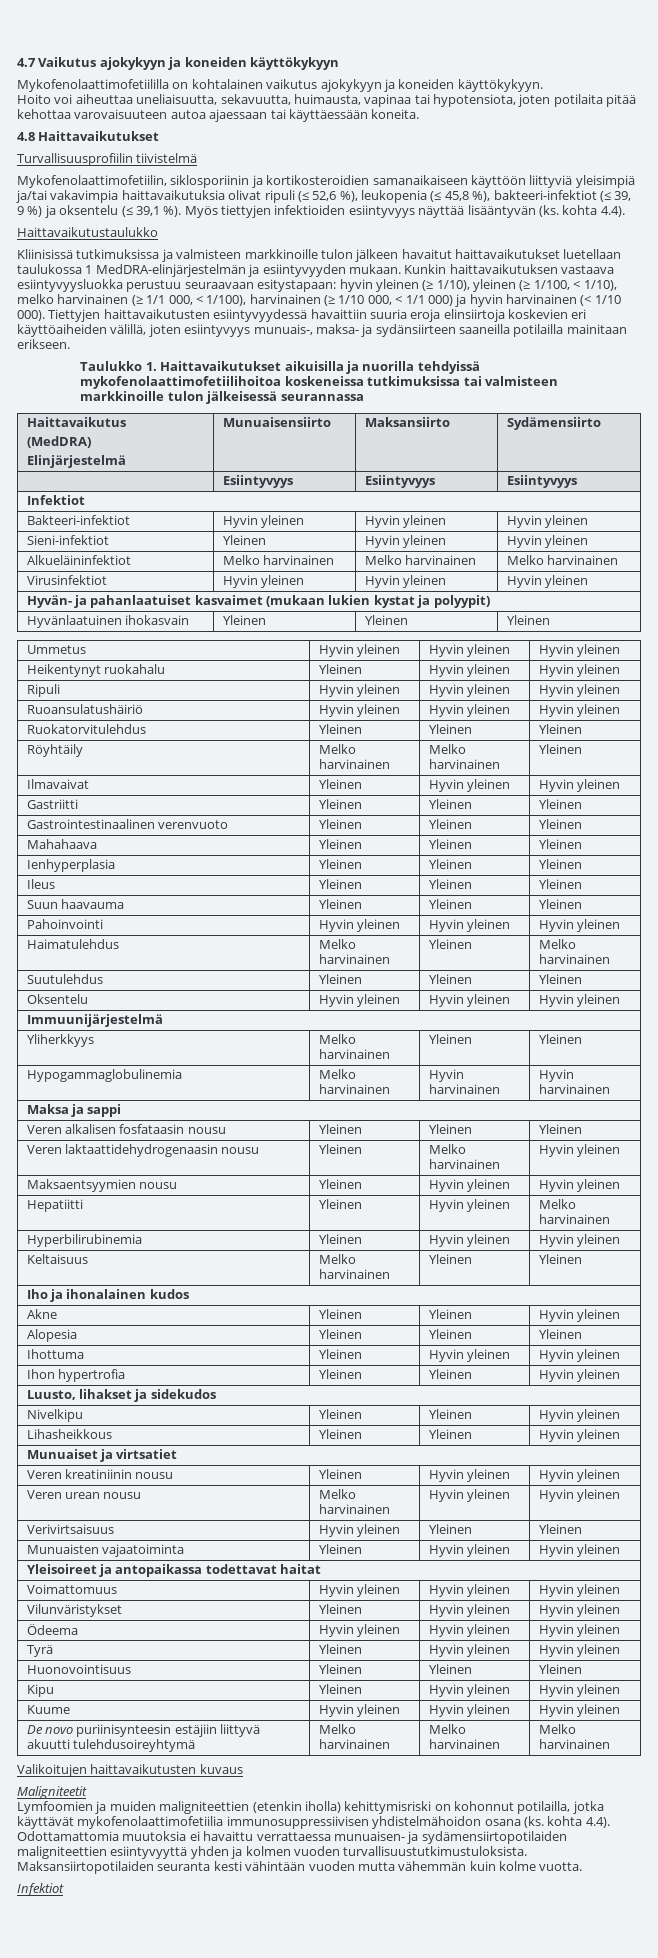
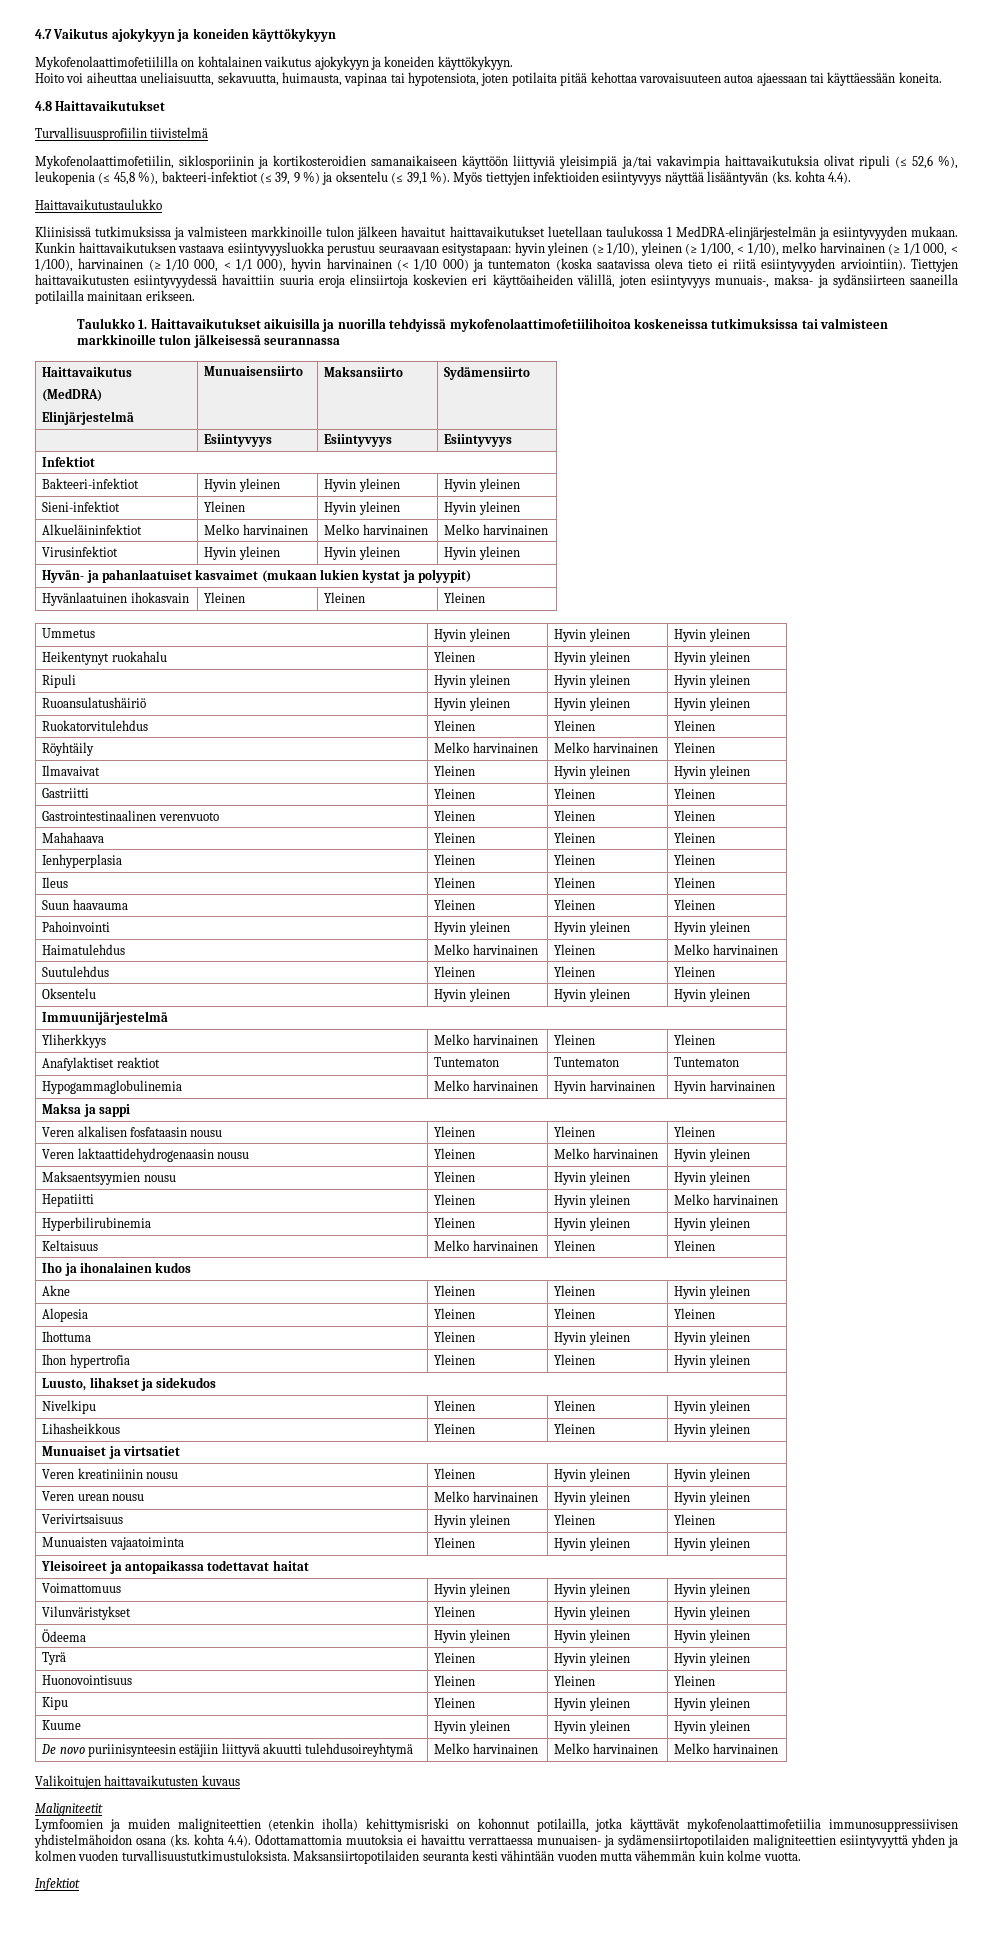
[427,294,467,307] 000) ja -> [257,259,287,272] 000),
[17,310,45,321] 000). -> [442,258,906,272] 000) ja tuntematon (koska saatavissa oleva tieto ei riitä esiintyvyyden arviointiin).
(582, 1039) none -> [42,1057,160,1071] [434,1057,500,1067] [554,1057,620,1067] [674,1057,740,1067] // Anafylaktiset reaktiot | Tuntematon | Tuntematon | Tuntematon

